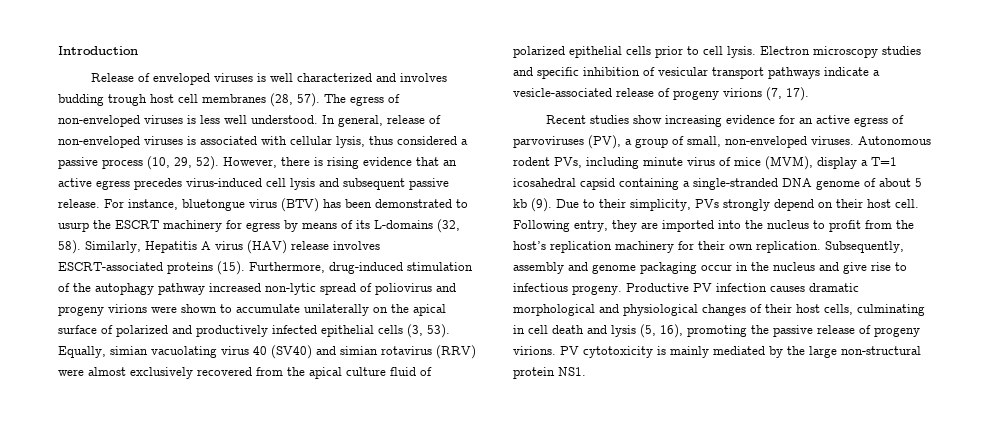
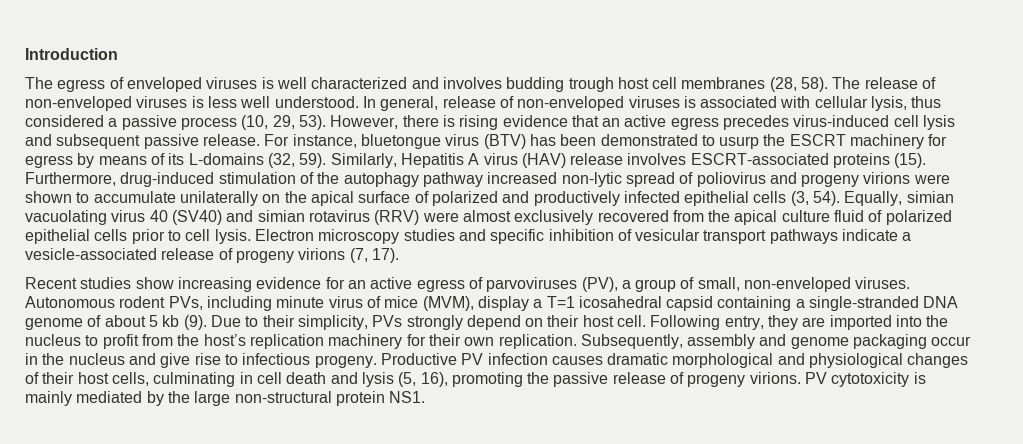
[90,73,134,82] Release -> [25,77,106,92] The egress
[297,93,384,107] 57). The egress -> [801,77,918,92] 58). The release
[196,156,219,170] 52). -> [298,115,326,130] 53).
[58,240,81,254] 58). -> [299,153,327,168] 59).
[427,324,450,338] 53). -> [813,191,841,206] 54).

